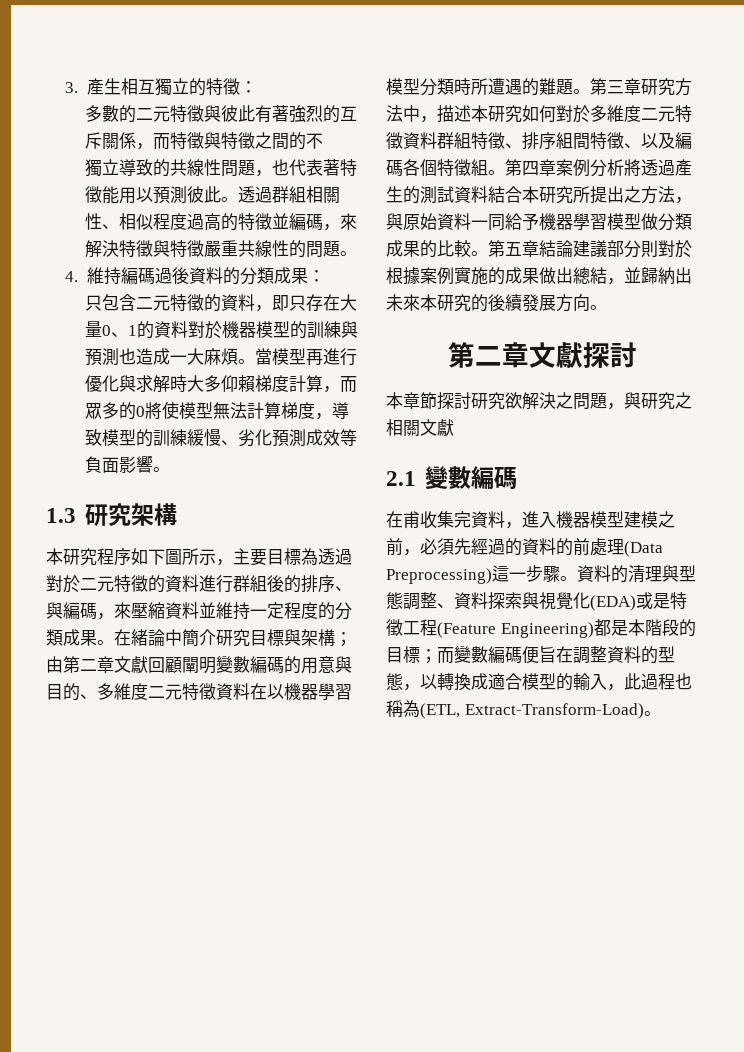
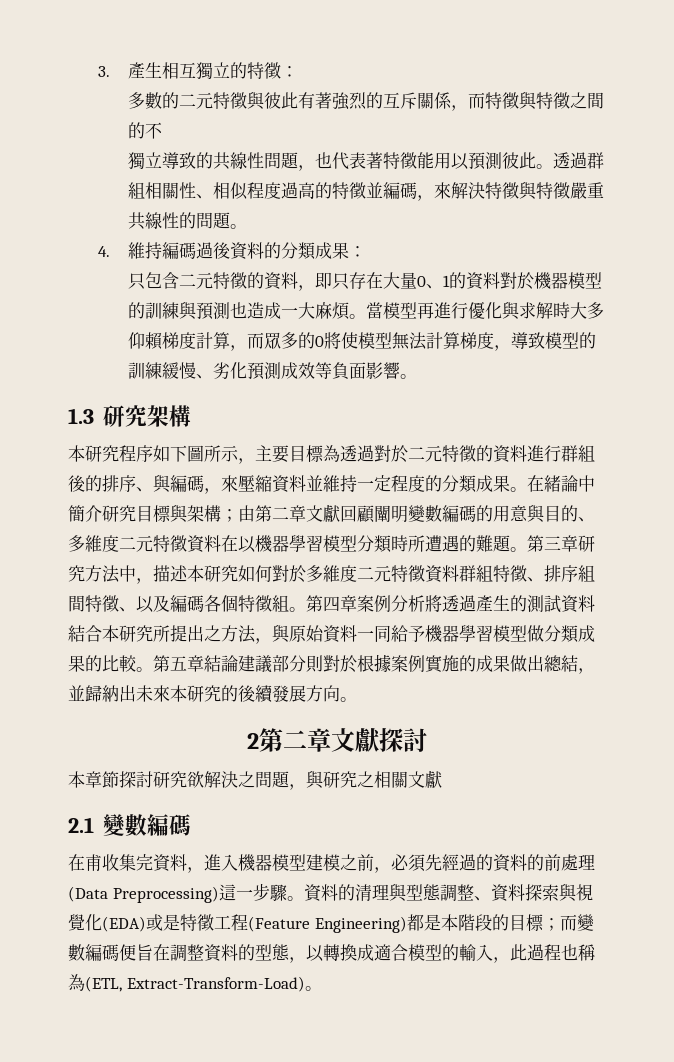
(607, 307) none -> [247,733,259,749] 2

